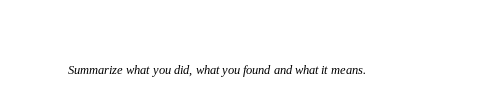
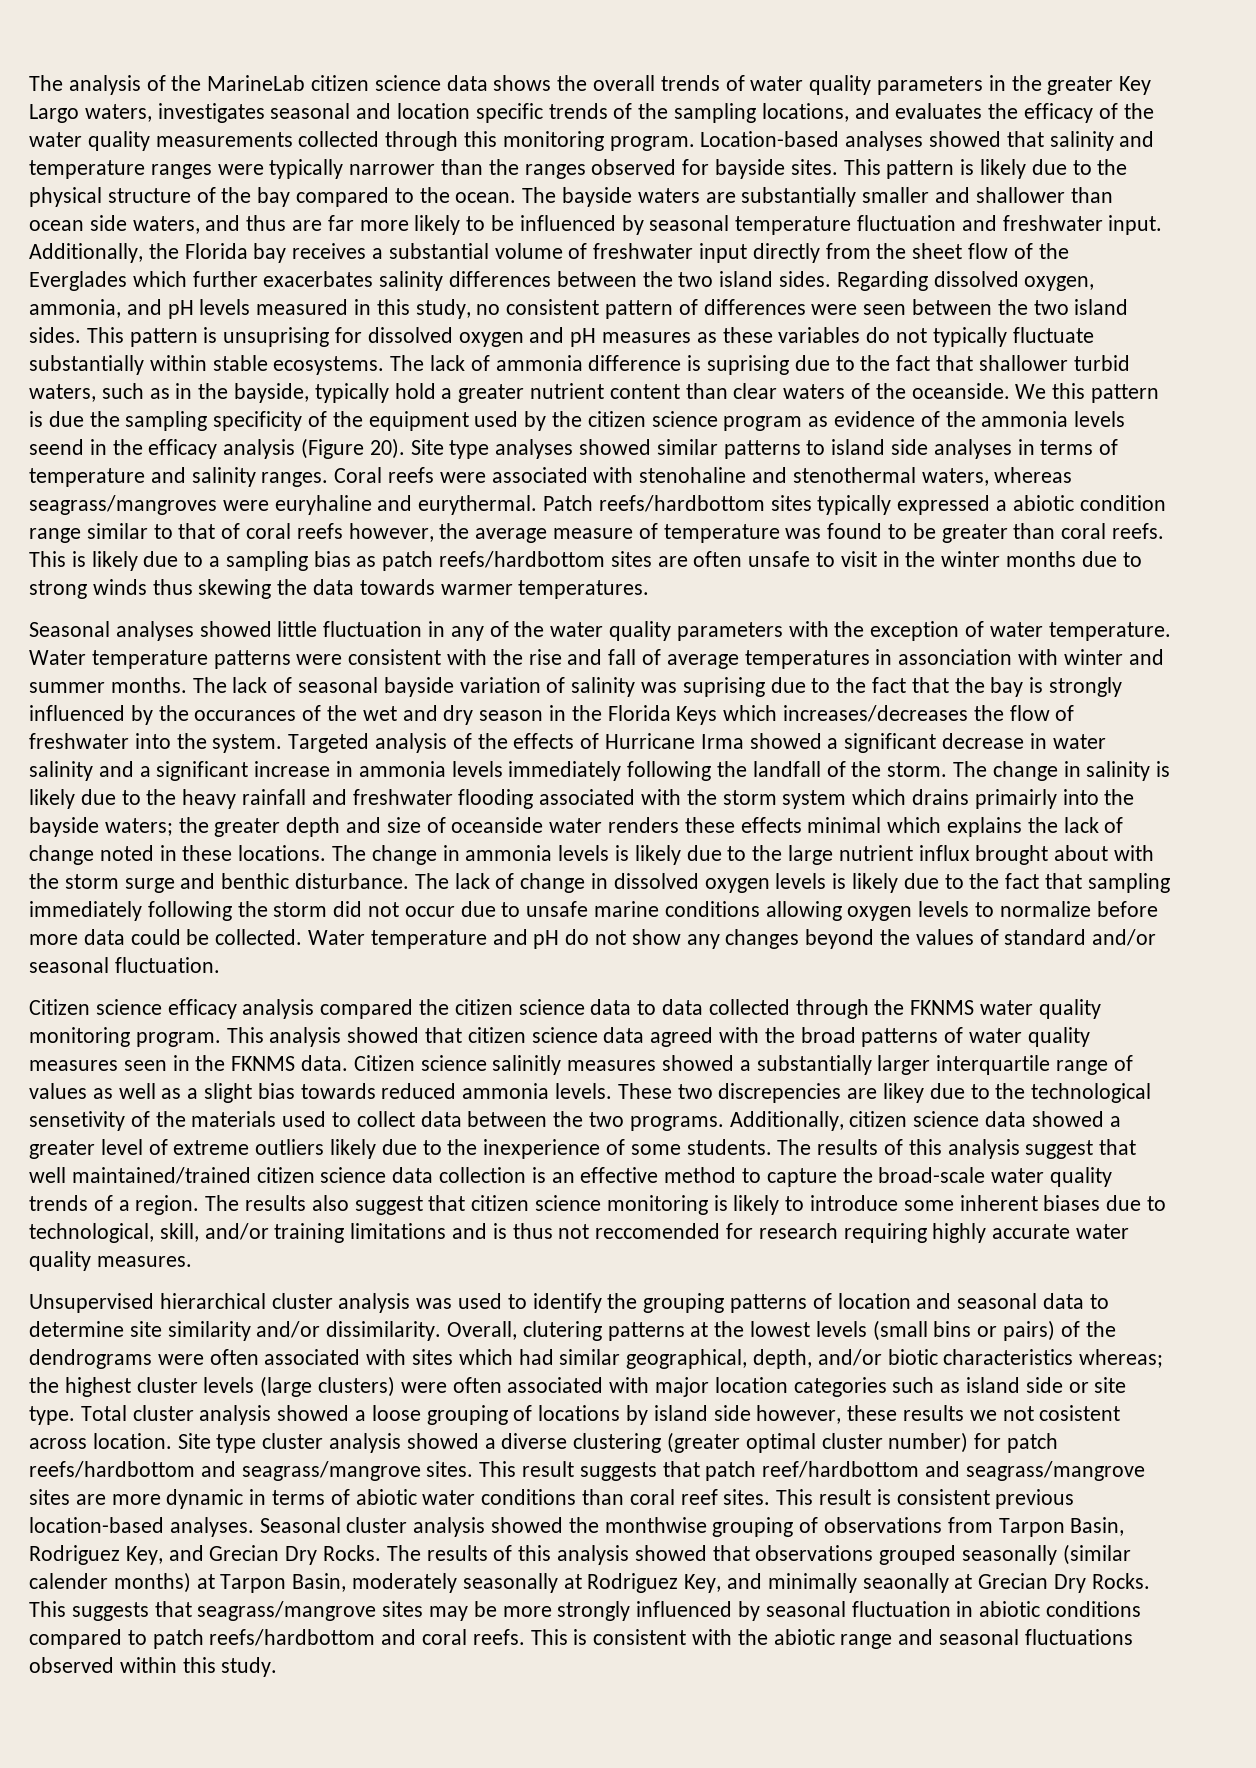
[68,65,366,77] Summarize what you did, what you found and what it means. -> [29,75,1152,95] [29,103,1154,123] [29,131,1155,151] [29,159,1128,179] [29,187,1113,207] [29,215,1163,235] [29,243,1069,263] [29,271,1095,291] [29,299,1129,319] [29,327,1094,347] [29,355,1130,375] [29,383,1160,403] [29,411,1126,431] [29,438,1119,459] [29,467,1073,487] [29,495,1166,515] [29,523,1165,543] [29,551,1142,571] [29,579,650,599] [29,621,1171,641] [29,649,1164,669] [29,677,1123,697] [29,705,1075,725] [29,733,1106,753] [29,761,1171,781] [29,789,1135,809] [29,817,1124,837] [29,845,1155,865] [29,873,1170,893] [29,901,1158,921] [29,929,1157,949] [29,957,220,973] [29,999,1101,1019] [29,1027,1090,1047] [29,1055,1133,1075] [29,1083,1152,1103] [29,1111,1121,1131] [29,1139,1137,1159] [29,1167,1113,1187] [29,1195,1167,1215] [29,1223,1130,1243] [29,1251,192,1271] [29,1293,1109,1313] [29,1320,1116,1341] [29,1349,1164,1369] [29,1376,1127,1397] [29,1405,1121,1425] [29,1432,1059,1453] [29,1461,1145,1481] [29,1489,1075,1509] [29,1517,1125,1537] [29,1544,1131,1565] [29,1572,1150,1593] [29,1601,1142,1621] [29,1629,1133,1649] [29,1657,278,1677] The analysis of the MarineLab citizen science data shows the overall trends of water quality parameters in the greater Key Largo waters, investigates seasonal and location specific trends of the sampling locations, and evaluates the efficacy of the water quality measurements collected through this monitoring program. Location-based analyses showed that salinity and temperature ranges were typically narrower than the ranges observed for bayside sites. This pattern is likely due to the physical structure of the bay compared to the ocean. The bayside waters are substantially smaller and shallower than ocean side waters, and thus are far more likely to be influenced by seasonal temperature fluctuation and freshwater input. Additionally, the Florida bay receives a substantial volume of freshwater input directly from the sheet flow of the Everglades which further exacerbates salinity differences between the two island sides. Regarding dissolved oxygen, ammonia, and pH levels measured in this study, no consistent pattern of differences were seen between the two island sides. This pattern is unsuprising for dissolved oxygen and pH measures as these variables do not typically fluctuate substantially within stable ecosystems. The lack of ammonia difference is suprising due to the fact that shallower turbid waters, such as in the bayside, typically hold a greater nutrient content than clear waters of the oceanside. We this pattern is due the sampling specificity of the equipment used by the citizen science program as evidence of the ammonia levels seend in the efficacy analysis (Figure 20). Site type analyses showed similar patterns to island side analyses in terms of temperature and salinity ranges. Coral reefs were associated with stenohaline and stenothermal waters, whereas seagrass/mangroves were euryhaline and eurythermal. Patch reefs/hardbottom sites typically expressed a abiotic condition range similar to that of coral reefs however, the average measure of temperature was found to be greater than coral reefs. This is likely due to a sampling bias as patch reefs/hardbottom sites are often unsafe to visit in the winter months due to strong winds thus skewing the data towards warmer temperatures. // Seasonal analyses showed little fluctuation in any of the water quality parameters with the exception of water temperature. Water temperature patterns were consistent with the rise and fall of average temperatures in assonciation with winter and summer months. The lack of seasonal bayside variation of salinity was suprising due to the fact that the bay is strongly influenced by the occurances of the wet and dry season in the Florida Keys which increases/decreases the flow of freshwater into the system. Targeted analysis of the effects of Hurricane Irma showed a significant decrease in water salinity and a significant increase in ammonia levels immediately following the landfall of the storm. The change in salinity is likely due to the heavy rainfall and freshwater flooding associated with the storm system which drains primairly into the bayside waters; the greater depth and size of oceanside water renders these effects minimal which explains the lack of change noted in these locations. The change in ammonia levels is likely due to the large nutrient influx brought about with the storm surge and benthic disturbance. The lack of change in dissolved oxygen levels is likely due to the fact that sampling immediately following the storm did not occur due to unsafe marine conditions allowing oxygen levels to normalize before more data could be collected. Water temperature and pH do not show any changes beyond the values of standard and/or seasonal fluctuation. // Citizen science efficacy analysis compared the citizen science data to data collected through the FKNMS water quality monitoring program. This analysis showed that citizen science data agreed with the broad patterns of water quality measures seen in the FKNMS data. Citizen science salinitly measures showed a substantially larger interquartile range of values as well as a slight bias towards reduced ammonia levels. These two discrepencies are likey due to the technological sensetivity of the materials used to collect data between the two programs. Additionally, citizen science data showed a greater level of extreme outliers likely due to the inexperience of some students. The results of this analysis suggest that well maintained/trained citizen science data collection is an effective method to capture the broad-scale water quality trends of a region. The results also suggest that citizen science monitoring is likely to introduce some inherent biases due to technological, skill, and/or training limitations and is thus not reccomended for research requiring highly accurate water quality measures. // Unsupervised hierarchical cluster analysis was used to identify the grouping patterns of location and seasonal data to determine site similarity and/or dissimilarity. Overall, clutering patterns at the lowest levels (small bins or pairs) of the dendrograms were often associated with sites which had similar geographical, depth, and/or biotic characteristics whereas; the highest cluster levels (large clusters) were often associated with major location categories such as island side or site type. Total cluster analysis showed a loose grouping of locations by island side however, these results we not cosistent across location. Site type cluster analysis showed a diverse clustering (greater optimal cluster number) for patch reefs/hardbottom and seagrass/mangrove sites. This result suggests that patch reef/hardbottom and seagrass/mangrove sites are more dynamic in terms of abiotic water conditions than coral reef sites. This result is consistent previous location-based analyses. Seasonal cluster analysis showed the monthwise grouping of observations from Tarpon Basin, Rodriguez Key, and Grecian Dry Rocks. The results of this analysis showed that observations grouped seasonally (similar calender months) at Tarpon Basin, moderately seasonally at Rodriguez Key, and minimally seaonally at Grecian Dry Rocks. This suggests that seagrass/mangrove sites may be more strongly influenced by seasonal fluctuation in abiotic conditions compared to patch reefs/hardbottom and coral reefs. This is consistent with the abiotic range and seasonal fluctuations observed within this study.

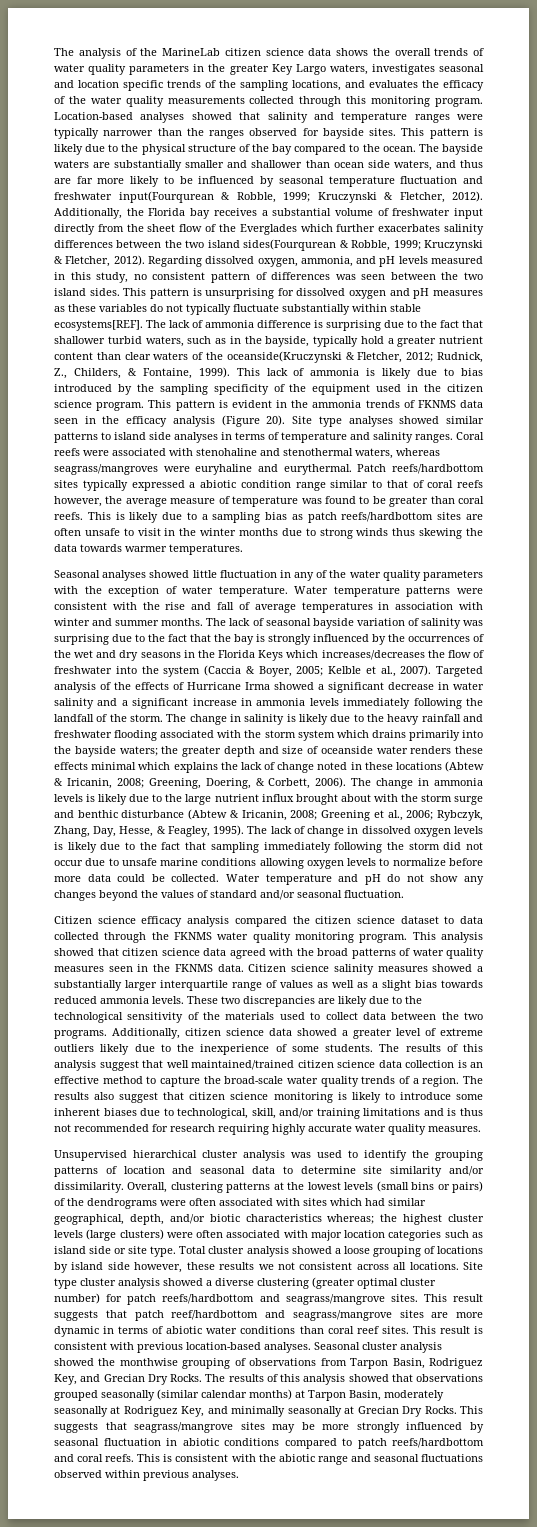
[1108,215,1163,235] input. -> [118,191,483,203] input(Fourqurean & Robble, 1999; Kruczynski & Fletcher, 2012).
[779,271,832,287] sides. -> [243,239,484,251] [54,255,145,267] sides(Fourqurean & Robble, 1999; Kruczynski & Fletcher, 2012).
[811,304,858,315] were -> [335,274,356,280] was
[223,327,330,347] unsuprising -> [205,288,275,299] unsurprising
[273,356,385,375] ecosystems. -> [54,320,143,331] ecosystems[REF].
[707,355,790,375] suprising -> [326,320,381,331] surprising
[911,383,1160,403] [29,411,84,427] oceanside. We this pattern is due -> [226,351,484,363] [54,367,483,379] [54,384,132,395] oceanside(Kruczynski & Fletcher, 2012; Rudnick, Z., Childers, & Fontaine, 1999). This lack of ammonia is likely due to bias introduced by
[524,411,1126,431] [29,439,84,455] by the citizen science program as evidence of the ammonia levels seend -> [407,384,484,392] [54,400,484,411] [54,418,78,424] in the citizen science program. This pattern is evident in the ammonia trends of FKNMS data seen
[898,649,1013,665] assonciation -> [395,602,454,610] association
[682,677,765,697] suprising -> [54,634,109,645] surprising
[194,710,297,721] occurances -> [408,636,470,642] occurrences
[479,710,544,721] season -> [140,652,181,658] seasons
[212,734,283,753] system. -> [163,665,432,677] system (Caccia & Boyer, 2005; Kelble et al., 2007).
[974,789,1057,809] primairly -> [408,730,460,741] primarily
[238,845,327,861] locations. -> [395,761,485,772] [54,777,347,789] locations (Abtew & Iricanin, 2008; Greening, Doering, & Corbett, 2006).
[295,873,410,889] disturbance. -> [121,809,484,821] [54,825,245,837] disturbance (Abtew & Iricanin, 2008; Greening et al., 2006; Rybczyk, Zhang, Day, Hesse, & Feagley, 1995).
[590,999,632,1015] data -> [400,916,439,924] dataset
[492,1055,562,1075] salinitly -> [333,964,374,975] salinity
[718,1083,925,1103] discrepencies are likey -> [243,996,367,1007] discrepancies are likely
[29,1111,125,1131] sensetivity -> [127,1012,184,1023] sensitivity
[595,1223,721,1239] reccomended -> [74,1124,149,1132] recommended
[522,1321,602,1341] clutering -> [170,1182,223,1193] clustering
[1039,1405,1121,1421] [29,1433,172,1449] cosistent across location. -> [299,1262,459,1270] consistent across all locations.
(990, 1497) none -> [110,1342,134,1350] with
[29,1573,108,1589] calender -> [201,1390,247,1398] calendar
[862,1573,949,1593] seaonally -> [287,1406,342,1417] seasonally
[182,1657,278,1677] this study. -> [143,1470,239,1481] previous analyses.

